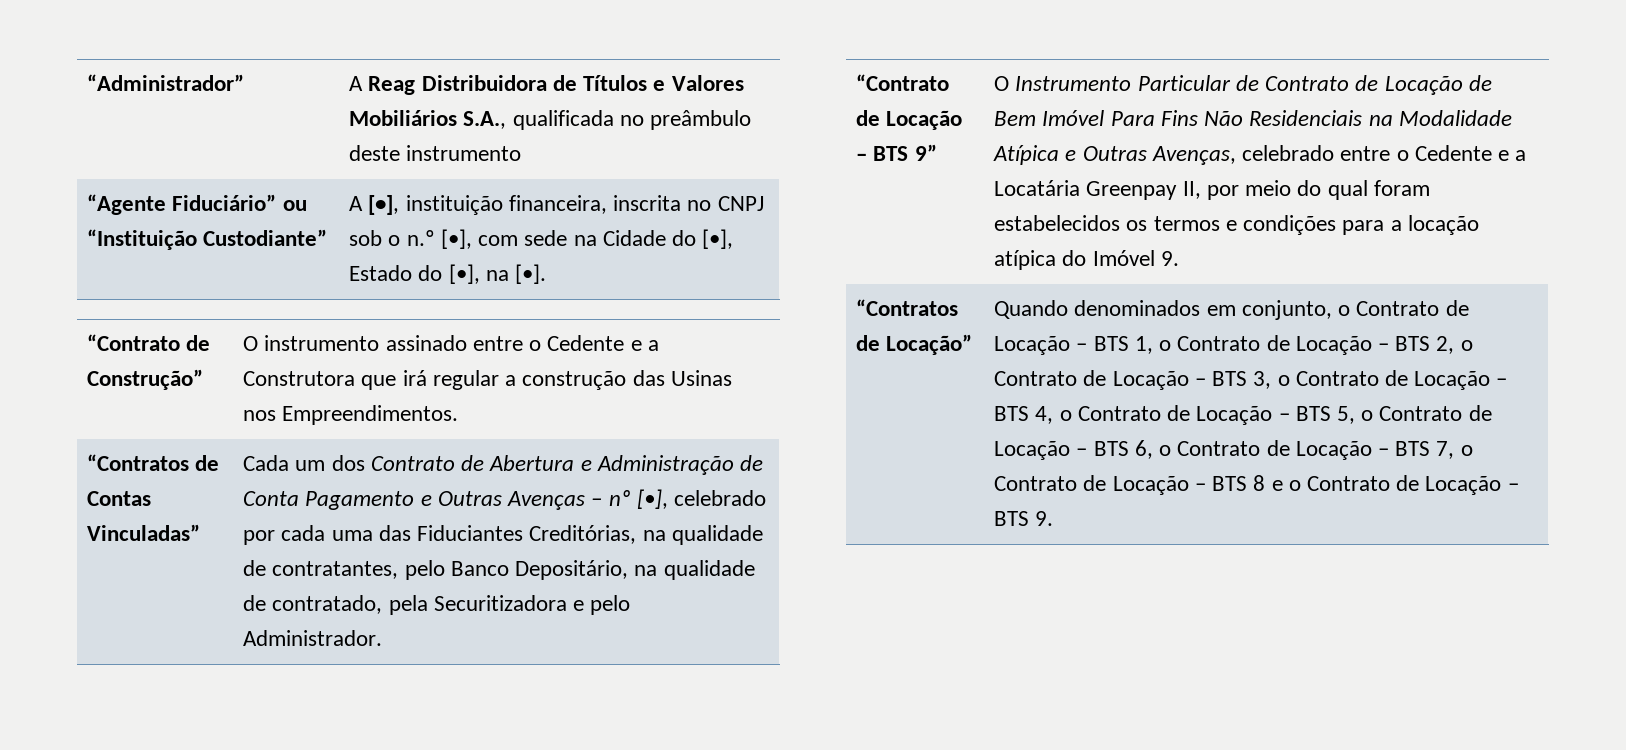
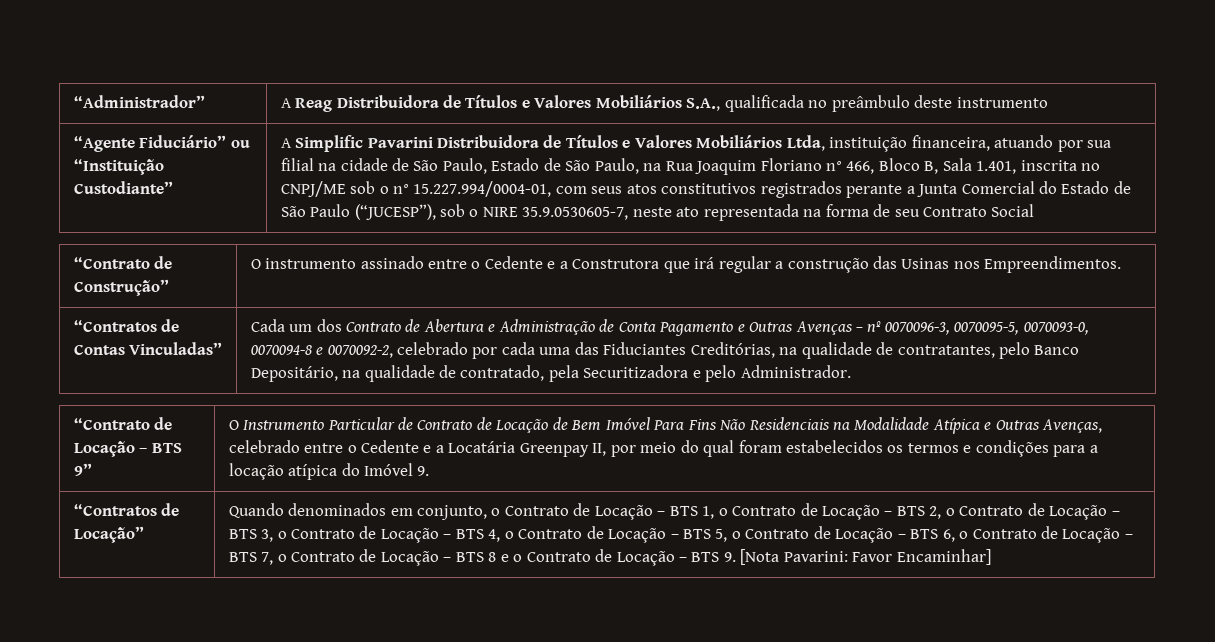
[368,195,607,215] [•], instituição financeira, -> [295,135,1111,152] [280,158,1017,175] Simplific Pavarini Distribuidora de Títulos e Valores Mobiliários Ltda, instituição financeira, atuando por sua filial na cidade de São Paulo, Estado de São Paulo, na Rua Joaquim Floriano n° 466, Bloco B, Sala 1.401,
[717,196,764,211] [349,229,734,249] [349,264,547,284] CNPJ sob o n.º [•], com sede na Cidade do [•], Estado do [•], na [•]. -> [280,181,1131,198] [280,204,1035,221] CNPJ/ME sob o n° 15.227.994/0004-01, com seus atos constitutivos registrados perante a Junta Comercial do Estado de São Paulo (“JUCESP”), sob o NIRE 35.9.0530605-7, neste ato representada na forma de seu Contrato Social
[636,489,668,509] [•], -> [884,322,1089,335] [250,345,393,358] 0070096-3, 0070095-5, 0070093-0, 0070094-8 e 0070092-2,
(1054, 518) none -> [740,549,991,565] [Nota Pavarini: Favor Encaminhar]

